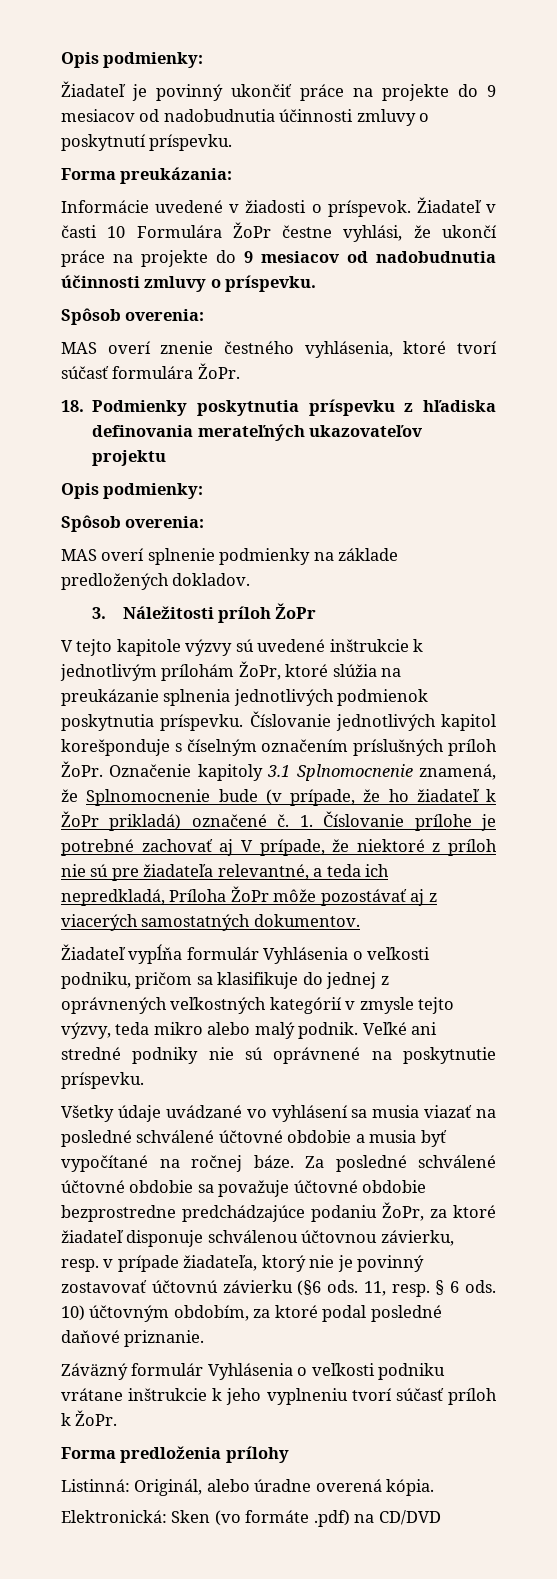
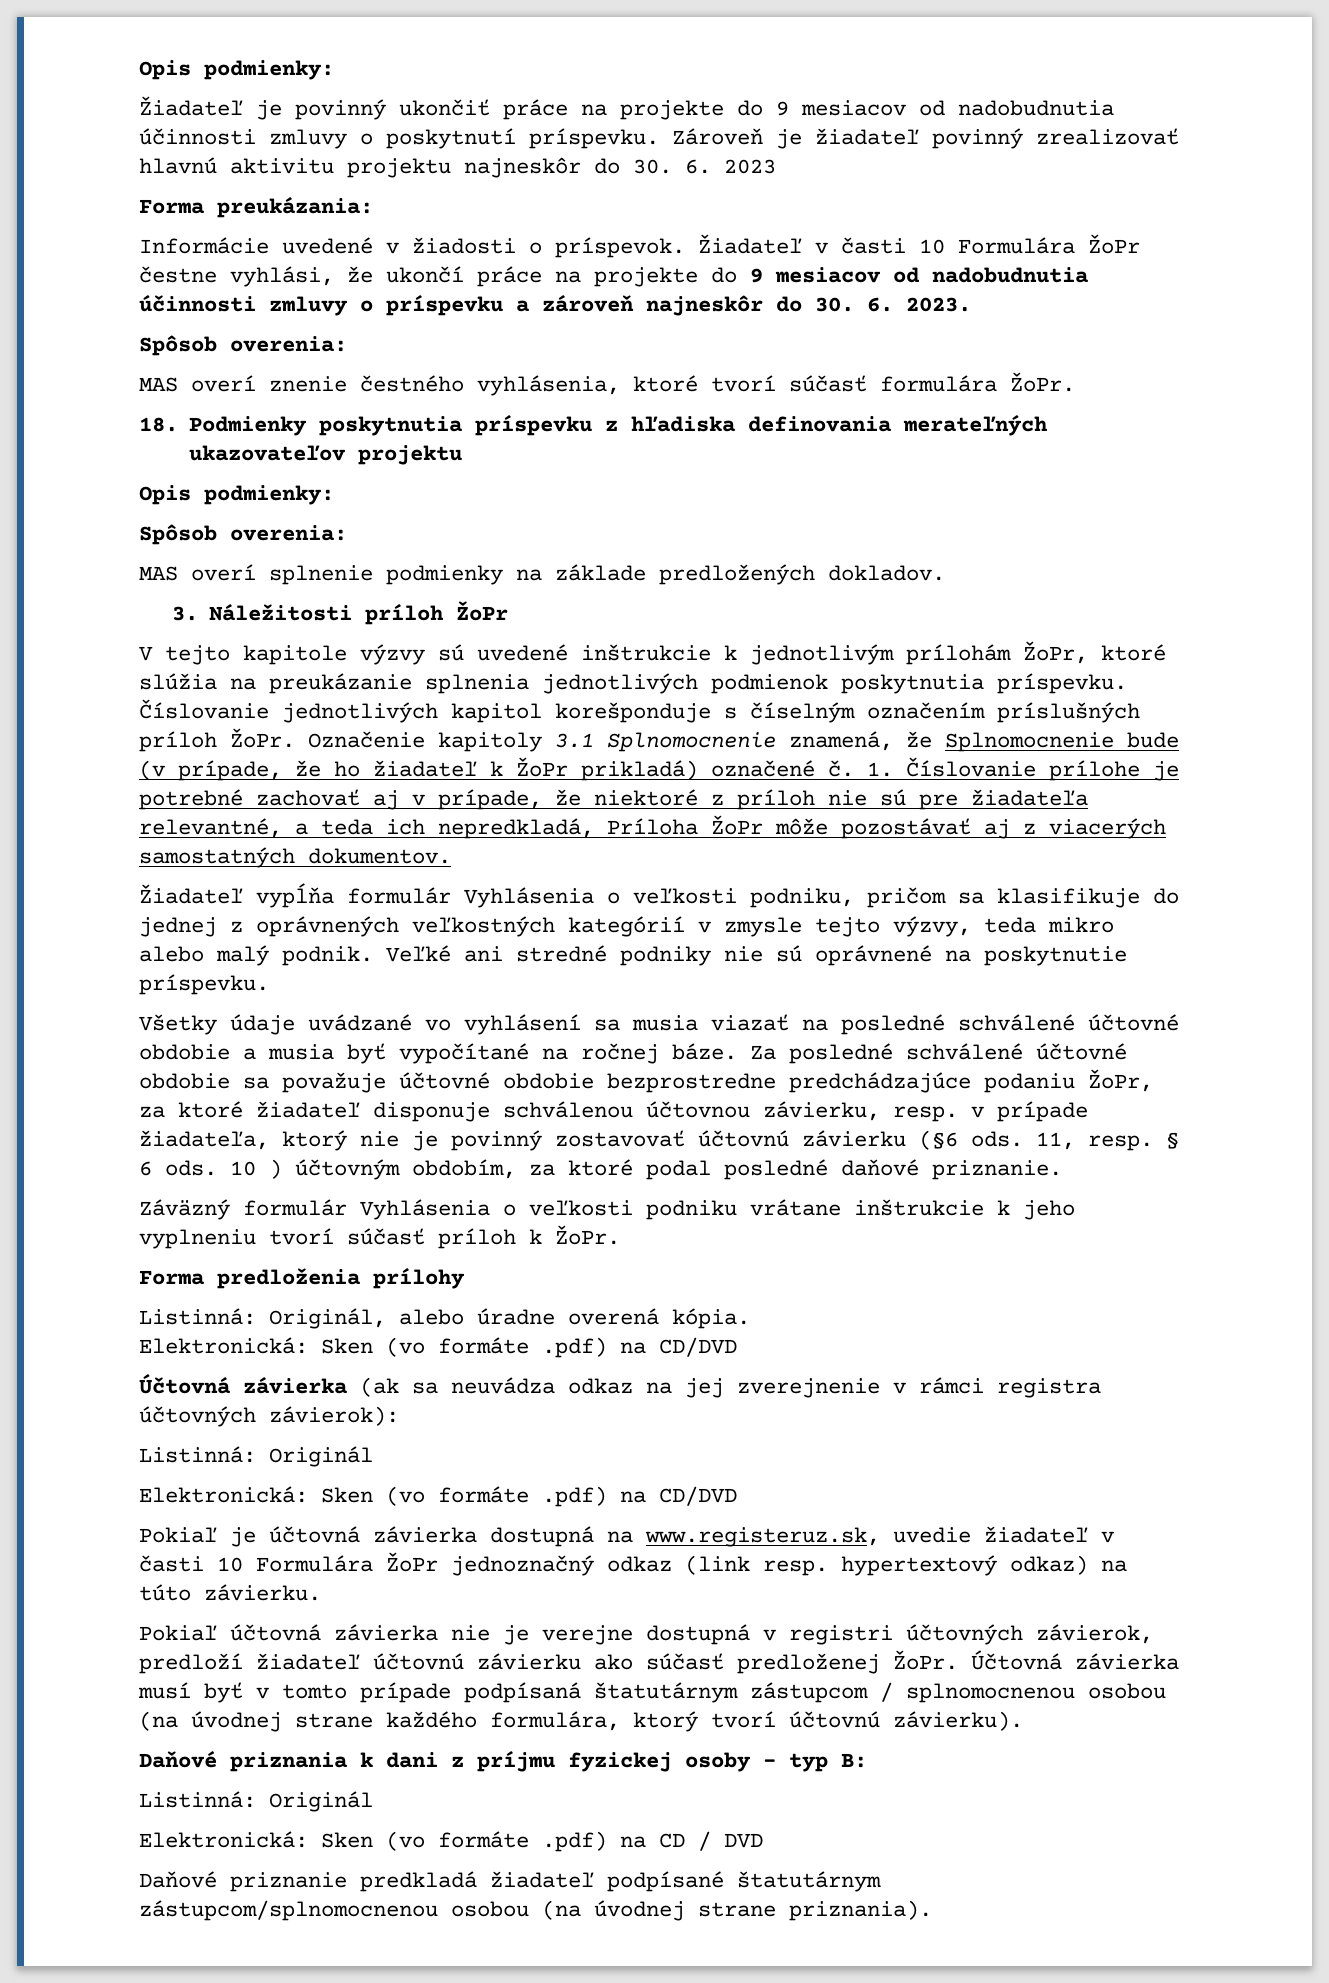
(233, 142) none -> [672,128,1179,149] [139,157,776,178] Zároveň je žiadateľ povinný zrealizovať hlavnú aktivitu projektu najneskôr do 30. 6. 2023
[225,275,317,292] príspevku. -> [386,294,971,316] príspevku a zároveň najneskôr do 30. 6. 2023.
[240,840,253,852] V -> [412,794,425,806] v
[61,1305,85,1321] 10) -> [230,1159,282,1179] 10 )
(441, 1517) none -> [139,1374,1101,1398] [139,1406,399,1427] [139,1446,373,1467] [139,1486,737,1507] [139,1526,1114,1547] [139,1552,1127,1576] [139,1584,321,1601] [139,1624,1153,1645] [139,1650,1179,1674] [138,1682,1166,1703] [139,1711,1023,1732] [139,1750,867,1772] [139,1791,373,1812] [139,1831,763,1852] [139,1871,881,1892] [139,1900,932,1921] // Účtovná závierka (ak sa neuvádza odkaz na jej zverejnenie v rámci registra účtovných závierok): // Listinná: Originál // Elektronická: Sken (vo formáte .pdf) na CD/DVD // Pokiaľ je účtovná závierka dostupná na www.registeruz.sk, uvedie žiadateľ v časti 10 Formulára ŽoPr jednoznačný odkaz (link resp. hypertextový odkaz) na túto závierku. // Pokiaľ účtovná závierka nie je verejne dostupná v registri účtovných závierok, predloží žiadateľ účtovnú závierku ako súčasť predloženej ŽoPr. Účtovná závierka musí byť v tomto prípade podpísaná štatutárnym zástupcom / splnomocnenou osobou (na úvodnej strane každého formulára, ktorý tvorí účtovnú závierku). // Daňové priznania k dani z príjmu fyzickej osoby – typ B: // Listinná: Originál // Elektronická: Sken (vo formáte .pdf) na CD / DVD // Daňové priznanie predkladá žiadateľ podpísané štatutárnym zástupcom/splnomocnenou osobou (na úvodnej strane priznania).

